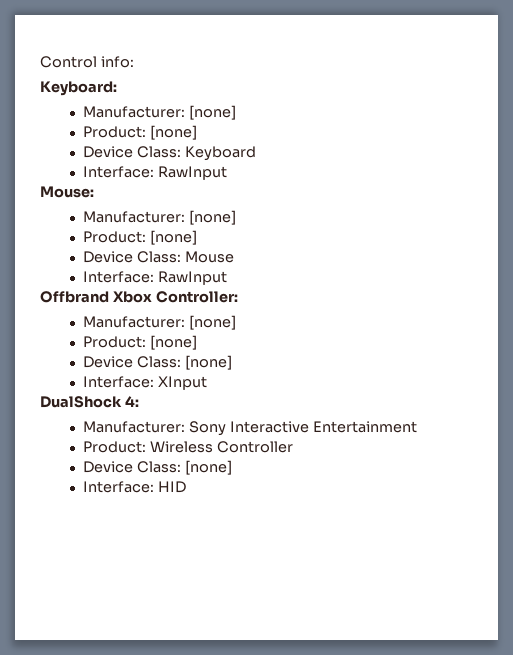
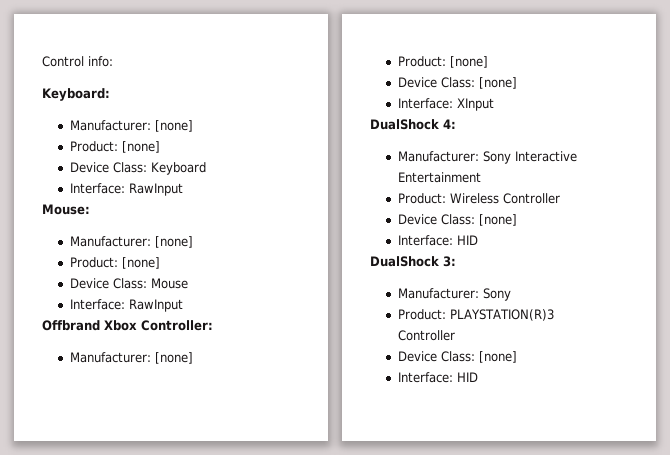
(186, 487) none -> [370,256,456,267] [397,288,511,301] [397,309,554,321] [397,330,455,341] [397,351,517,363] [397,372,478,383] // DualShock 3: // Manufacturer: Sony // Product: PLAYSTATION(R)3 Controller // Device Class: [none] // Interface: HID

